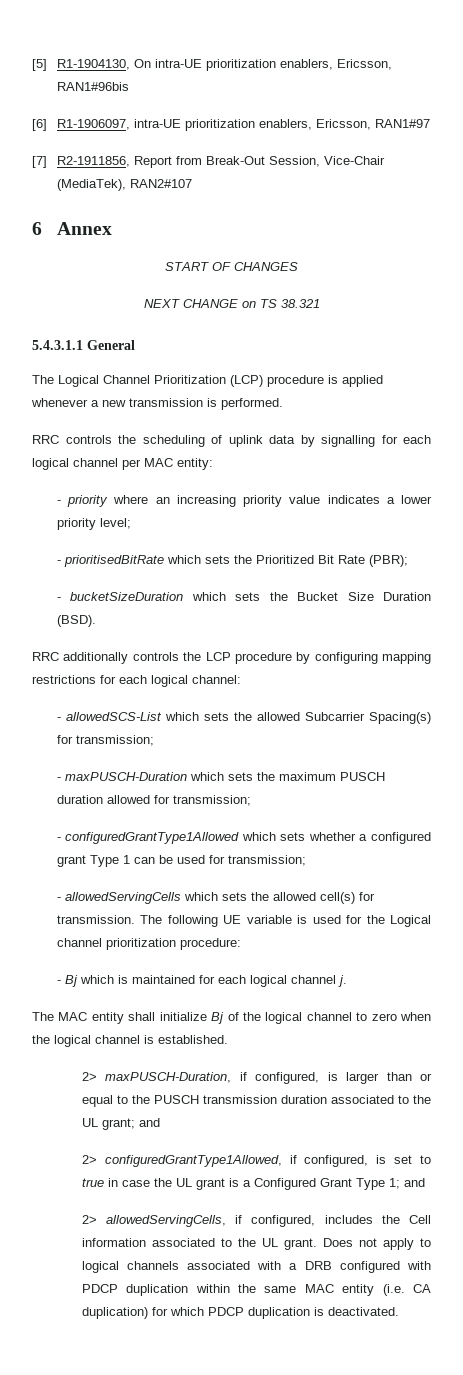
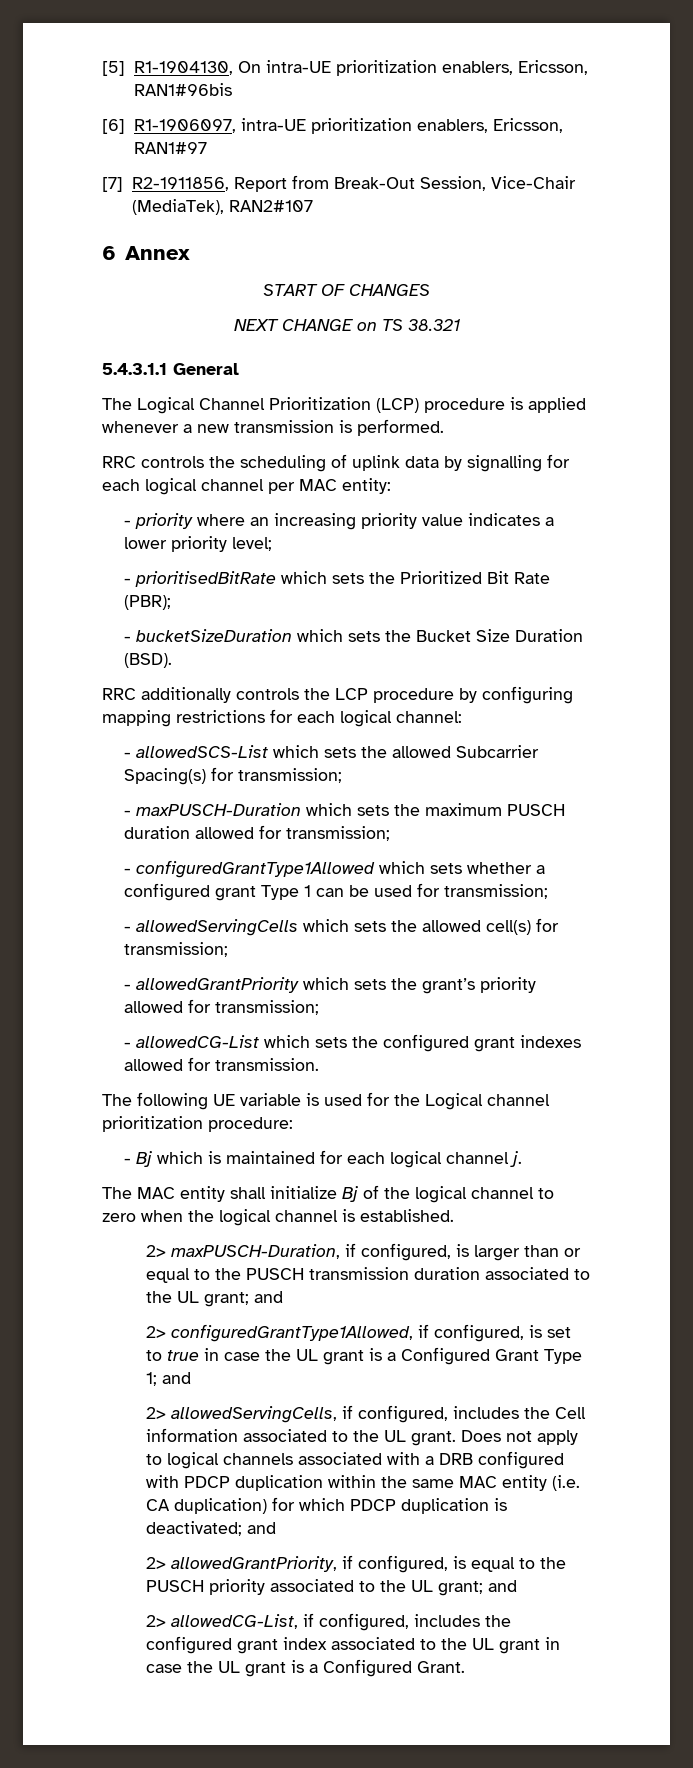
(375, 896) none -> [123,942,228,957] [123,977,536,994] [123,999,319,1015] [123,1034,581,1052] [123,1057,211,1071] transmission; // - allowedGrantPriority which sets the grant’s priority allowed for transmission; // - allowedCG-List which sets the configured grant indexes allowed for
(135, 919) none -> (319, 1064) //
[327,1307,399,1316] deactivated. -> [145,1521,276,1536] [145,1555,566,1573] [145,1579,517,1596] [145,1613,511,1631] [145,1636,560,1654] [145,1659,465,1677] deactivated; and // 2> allowedGrantPriority, if configured, is equal to the PUSCH priority associated to the UL grant; and // 2> allowedCG-List, if configured, includes the configured grant index associated to the UL grant in case the UL grant is a Configured Grant.

